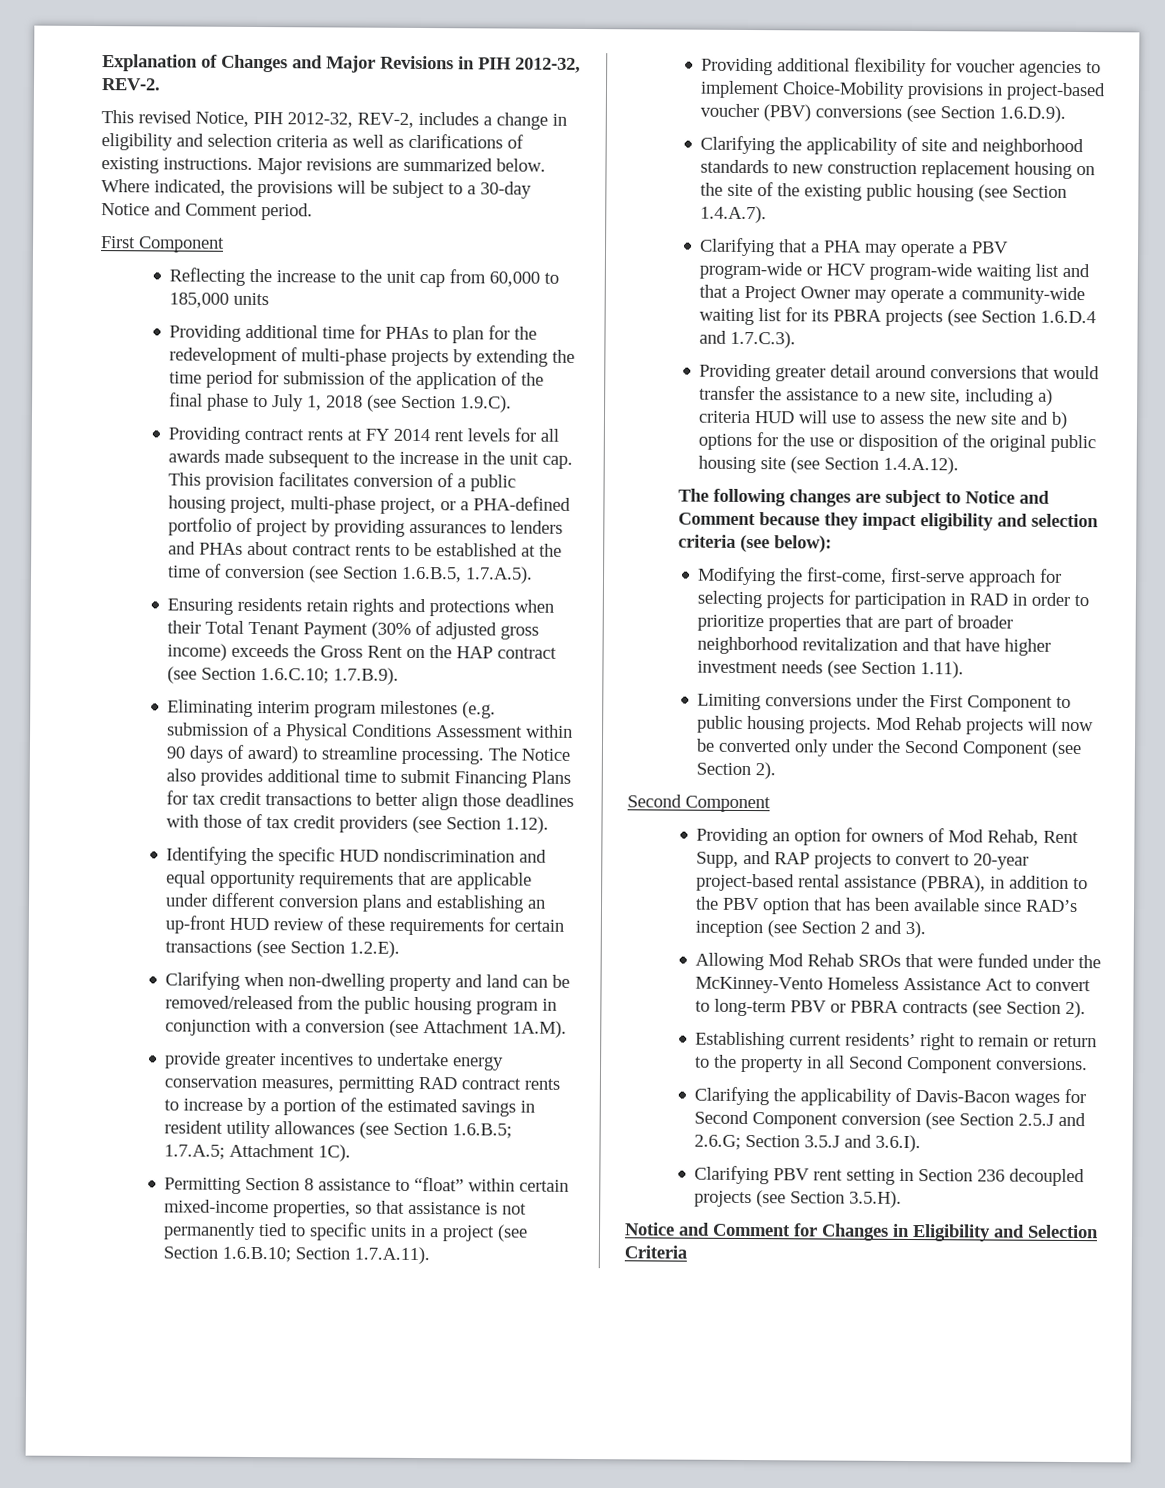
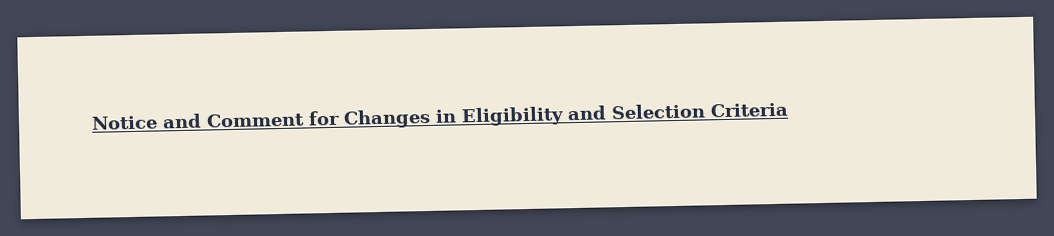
[102,54,581,73] [101,78,161,91] [101,110,567,130] [101,133,524,151] [101,157,546,175] [101,179,532,199] [101,202,313,221] [101,236,225,253] [169,267,560,288] [169,292,270,308] [169,324,538,344] [169,347,576,367] [169,370,545,390] [169,392,513,413] [168,426,560,444] [168,449,574,469] [168,472,517,492] [168,495,572,515] [168,517,564,537] [168,541,563,557] [168,563,534,584] [167,597,555,617] [167,620,540,640] [167,643,558,661] [167,666,400,685] [167,699,497,719] [167,721,574,741] [166,744,571,765] [166,768,572,788] [166,790,575,811] [166,813,550,834] [166,846,548,866] [166,870,533,890] [165,892,547,913] [165,915,565,936] [165,940,401,958] [165,971,571,992] [165,995,558,1015] [165,1019,568,1038] [165,1051,505,1071] [164,1075,561,1093] [164,1097,536,1117] [164,1120,513,1139] [164,1143,352,1162] [164,1176,570,1194] [164,1199,528,1218] [163,1222,529,1242] [163,1246,431,1265] [701,57,1102,78] [700,80,1107,101] [700,103,1067,123] [700,135,1085,157] [700,159,1096,179] [700,182,1068,202] [700,205,768,224] [699,237,1010,258] [699,261,1091,281] [699,284,1086,305] [699,307,1097,327] [699,330,797,349] [699,363,1101,382] [699,385,1054,406] [698,410,1069,429] [698,432,1097,453] [698,455,960,475] [677,488,1050,508] [677,512,1099,531] [677,534,832,553] [697,566,1063,587] [697,590,1090,610] [697,614,1014,633] [697,636,1052,656] [697,660,965,679] [697,693,1072,712] [697,715,1095,735] [696,738,1083,759] [696,762,777,780] [627,794,771,813] [696,827,1080,846] [696,850,1030,870] [696,873,1089,893] [695,896,1079,915] [695,920,927,939] [695,952,1102,971] [695,976,1092,994] [695,998,1087,1019] [695,1031,1098,1051] [695,1054,1089,1074] [694,1086,1087,1107] [694,1110,1087,1130] [694,1134,922,1153] [694,1165,1086,1187] [694,1190,903,1208] Explanation of Changes and Major Revisions in PIH 2012-32, REV-2. // This revised Notice, PIH 2012-32, REV-2, includes a change in eligibility and selection criteria as well as clarifications of existing instructions. Major revisions are summarized below. Where indicated, the provisions will be subject to a 30-day Notice and Comment period. // First Component // Reflecting the increase to the unit cap from 60,000 to 185,000 units // Providing additional time for PHAs to plan for the redevelopment of multi-phase projects by extending the time period for submission of the application of the final phase to July 1, 2018 (see Section 1.9.C). // Providing contract rents at FY 2014 rent levels for all awards made subsequent to the increase in the unit cap. This provision facilitates conversion of a public housing project, multi-phase project, or a PHA-defined portfolio of project by providing assurances to lenders and PHAs about contract rents to be established at the time of conversion (see Section 1.6.B.5, 1.7.A.5). // Ensuring residents retain rights and protections when their Total Tenant Payment (30% of adjusted gross income) exceeds the Gross Rent on the HAP contract (see Section 1.6.C.10; 1.7.B.9). // Eliminating interim program milestones (e.g. submission of a Physical Conditions Assessment within 90 days of award) to streamline processing. The Notice also provides additional time to submit Financing Plans for tax credit transactions to better align those deadlines with those of tax credit providers (see Section 1.12). // Identifying the specific HUD nondiscrimination and equal opportunity requirements that are applicable under different conversion plans and establishing an up-front HUD review of these requirements for certain transactions (see Section 1.2.E). // Clarifying when non-dwelling property and land can be removed/released from the public housing program in conjunction with a conversion (see Attachment 1A.M). // provide greater incentives to undertake energy conservation measures, permitting RAD contract rents to increase by a portion of the estimated savings in resident utility allowances (see Section 1.6.B.5; 1.7.A.5; Attachment 1C). // Permitting Section 8 assistance to “float” within certain mixed-income properties, so that assistance is not permanently tied to specific units in a project (see Section 1.6.B.10; Section 1.7.A.11). // Providing additional flexibility for voucher agencies to implement Choice-Mobility provisions in project-based voucher (PBV) conversions (see Section 1.6.D.9). // Clarifying the applicability of site and neighborhood standards to new construction replacement housing on the site of the existing public housing (see Section 1.4.A.7). // Clarifying that a PHA may operate a PBV program-wide or HCV program-wide waiting list and that a Project Owner may operate a community-wide waiting list for its PBRA projects (see Section 1.6.D.4 and 1.7.C.3). // Providing greater detail around conversions that would transfer the assistance to a new site, including a) criteria HUD will use to assess the new site and b) options for the use or disposition of the original public housing site (see Section 1.4.A.12). // The following changes are subject to Notice and Comment because they impact eligibility and selection criteria (see below): // Modifying the first-come, first-serve approach for selecting projects for participation in RAD in order to prioritize properties that are part of broader neighborhood revitalization and that have higher investment needs (see Section 1.11). // Limiting conversions under the First Component to public housing projects. Mod Rehab projects will now be converted only under the Second Component (see Section 2). // Second Component // Providing an option for owners of Mod Rehab, Rent Supp, and RAP projects to convert to 20-year project-based rental assistance (PBRA), in addition to the PBV option that has been available since RAD’s inception (see Section 2 and 3). // Allowing Mod Rehab SROs that were funded under the McKinney-Vento Homeless Assistance Act to convert to long-term PBV or PBRA contracts (see Section 2). // Establishing current residents’ right to remain or return to the property in all Second Component conversions. // Clarifying the applicability of Davis-Bacon wages for Second Component conversion (see Section 2.5.J and 2.6.G; Section 3.5.J and 3.6.I). // Clarifying PBV rent setting in Section 236 decoupled projects (see Section 3.5.H). // -> (91, 122) none

